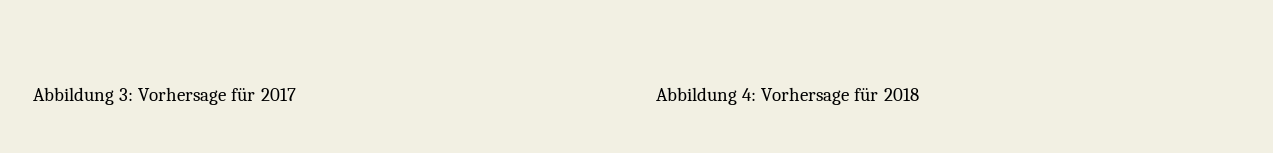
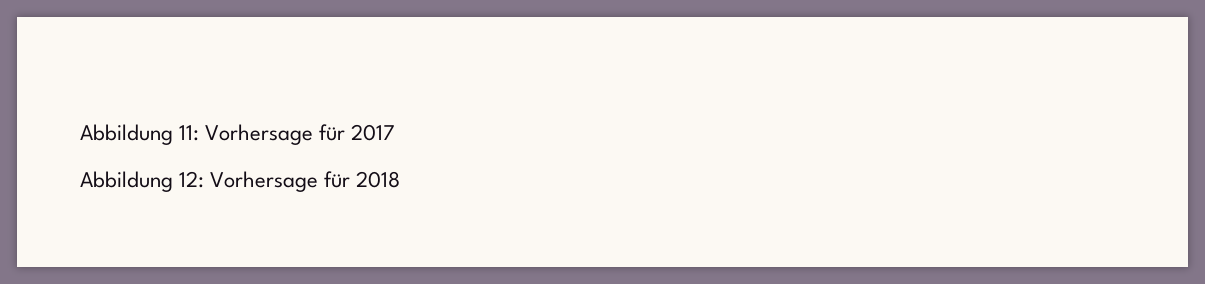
[33,87,134,105] Abbildung 3: -> [80,124,200,145] Abbildung 11:
[742,88,757,101] 4: -> [179,171,205,188] 12:

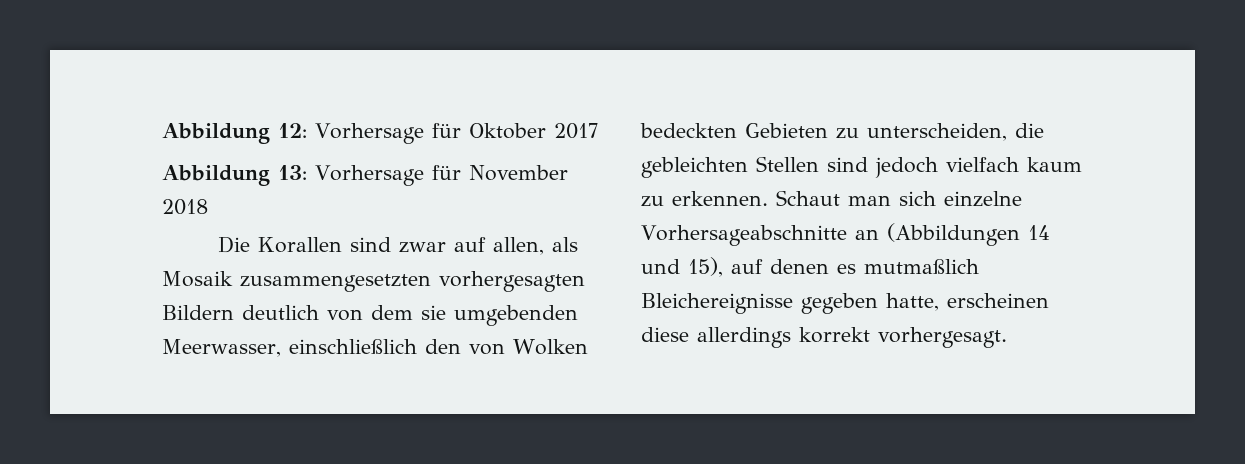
[80,124,396,145] [80,171,401,192] Abbildung 11: Vorhersage für 2017 // Abbildung 12: Vorhersage für 2018 -> [162,123,598,144] [162,165,568,186] [162,199,208,215] [217,236,578,255] [162,271,585,292] [162,305,578,326] [162,339,588,357] [640,123,1044,141] [641,156,1082,178] [641,190,1022,207] [641,223,1050,246] [641,257,979,277] [641,293,1049,314] [641,327,1007,348] Abbildung 12: Vorhersage für Oktober 2017 // Abbildung 13: Vorhersage für November 2018 // Die Korallen sind zwar auf allen, als Mosaik zusammengesetzten vorhergesagten Bildern deutlich von dem sie umgebenden Meerwasser, einschließlich den von Wolken bedeckten Gebieten zu unterscheiden, die gebleichten Stellen sind jedoch vielfach kaum zu erkennen. Schaut man sich einzelne Vorhersageabschnitte an (Abbildungen 14 und 15), auf denen es mutmaßlich Bleichereignisse gegeben hatte, erscheinen diese allerdings korrekt vorhergesagt.

